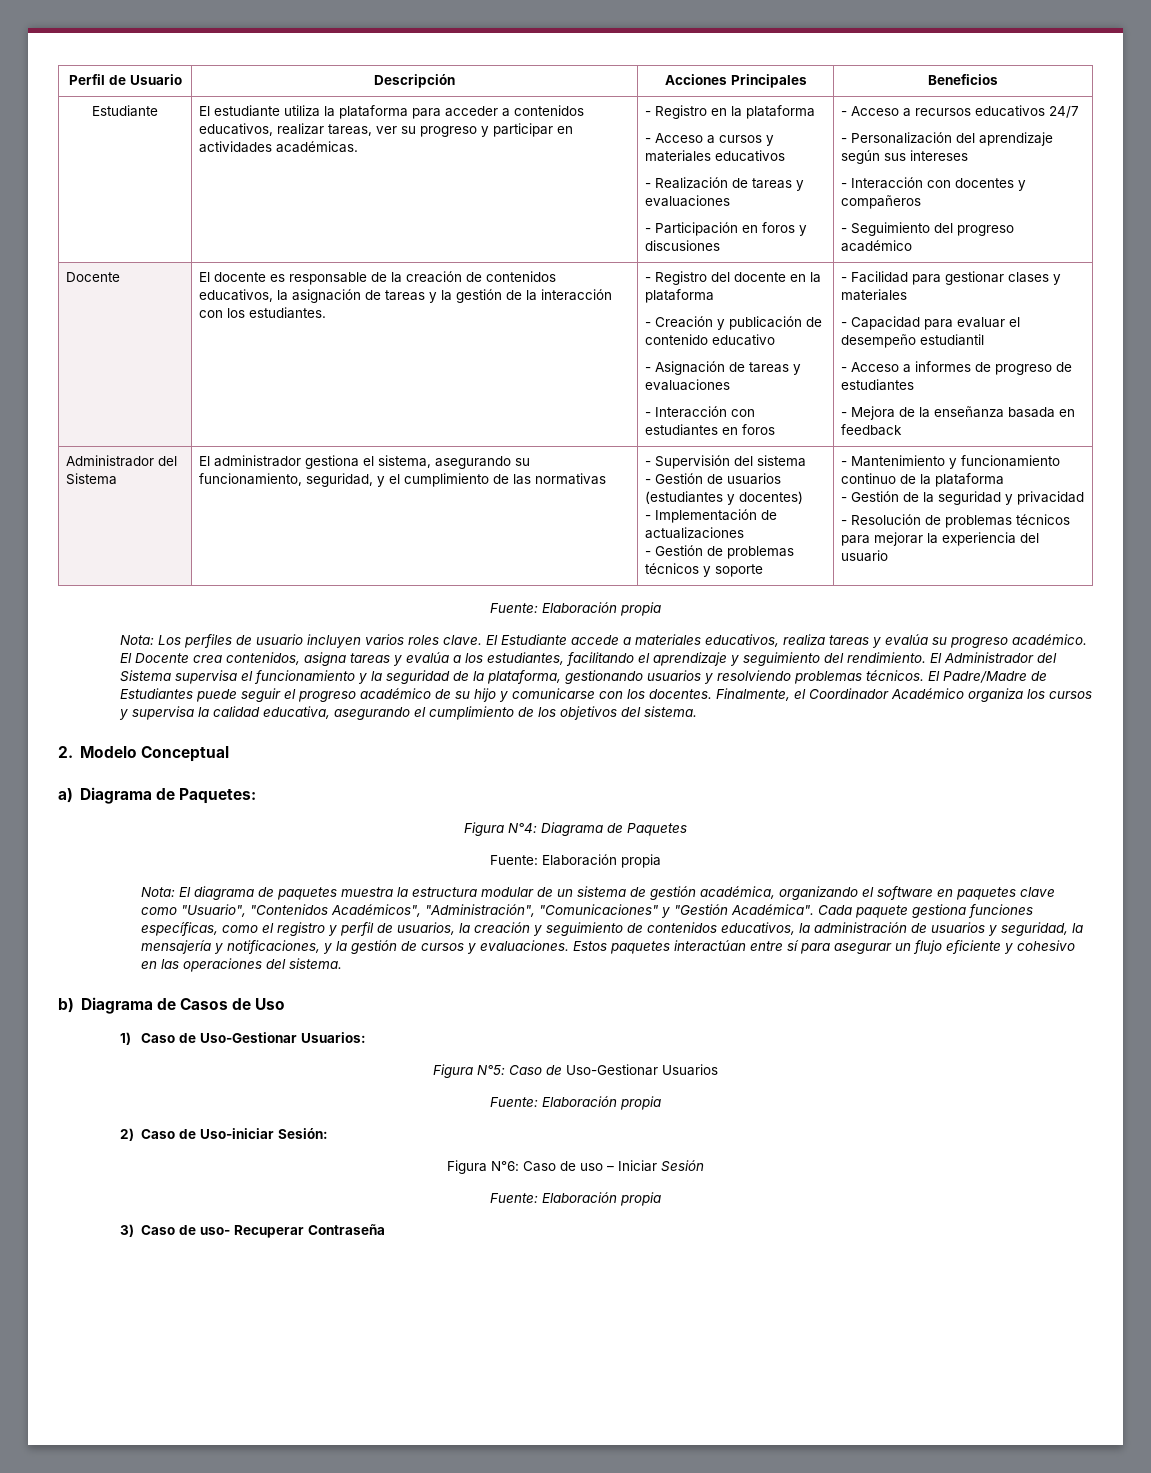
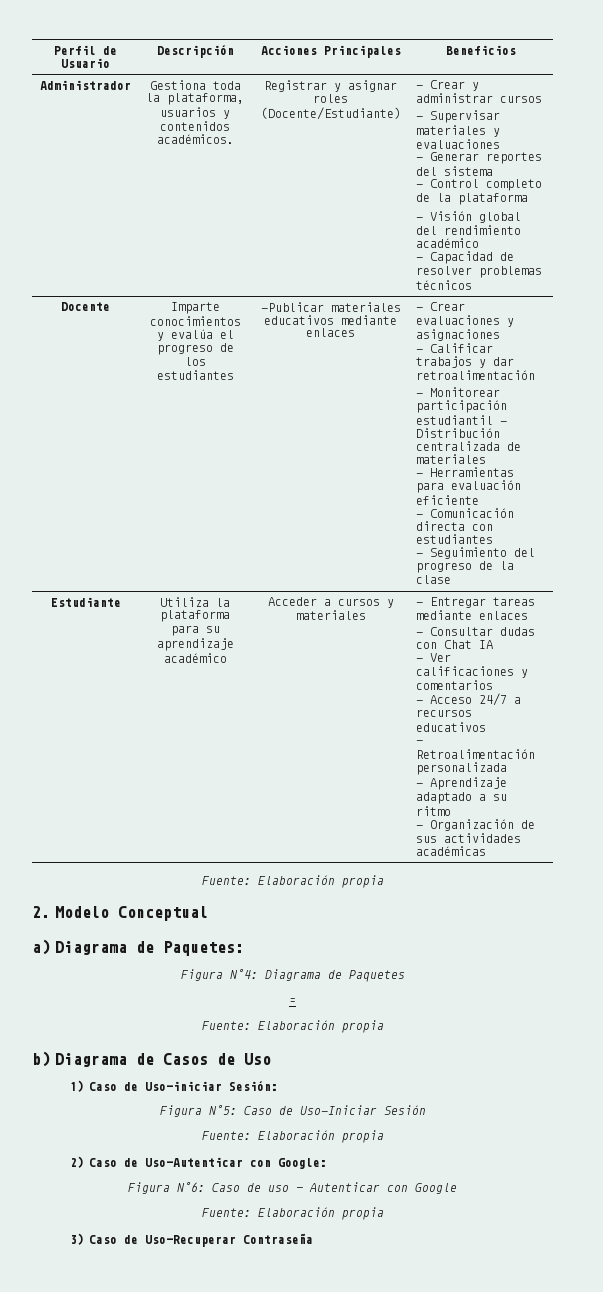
[92,105,158,117] [199,105,585,119] [199,123,574,137] [199,141,359,153] [645,105,816,119] [645,133,775,146] [645,150,786,162] [645,177,805,191] [645,195,731,207] [645,222,808,236] [645,240,721,251] [841,105,1080,118] [841,132,1054,146] [841,150,969,164] [841,177,1027,191] [841,195,922,209] [841,222,1015,236] [841,240,913,252] [66,272,121,282] [199,271,557,285] [199,289,613,303] [199,307,327,319] [645,271,822,285] [645,289,715,303] [645,316,823,330] [645,334,776,346] [645,361,802,375] [645,379,731,391] [645,406,756,418] [645,424,776,436] [841,271,1062,285] [841,289,908,301] [841,316,1021,330] [841,334,985,348] [841,361,1073,375] [841,379,915,391] [841,406,1076,420] [841,424,903,436] [66,455,178,467] [66,473,118,485] [199,455,531,469] [199,473,607,487] [645,455,807,469] [645,473,782,485] [645,491,804,505] [645,509,778,523] [645,527,745,539] [645,545,795,559] [645,563,764,577] [841,455,1061,469] [841,473,1005,487] [841,491,1085,505] [841,514,1071,528] [841,532,1040,546] [841,550,889,562] [490,602,661,616] [119,634,1087,648] [119,652,1057,666] [119,670,1047,684] [119,688,1092,702] [118,706,697,720] Estudiante | El estudiante utiliza la plataforma para acceder a contenidos educativos, realizar tareas, ver su progreso y participar en actividades académicas. | - Registro en la plataforma // - Acceso a cursos y materiales educativos // - Realización de tareas y evaluaciones // - Participación en foros y discusiones | - Acceso a recursos educativos 24/7 // - Personalización del aprendizaje según sus intereses // - Interacción con docentes y compañeros // - Seguimiento del progreso académico // Docente | El docente es responsable de la creación de contenidos educativos, la asignación de tareas y la gestión de la interacción con los estudiantes. | - Registro del docente en la plataforma // - Creación y publicación de contenido educativo // - Asignación de tareas y evaluaciones // - Interacción con estudiantes en foros | - Facilidad para gestionar clases y materiales // - Capacidad para evaluar el desempeño estudiantil // - Acceso a informes de progreso de estudiantes // - Mejora de la enseñanza basada en feedback // Administrador del Sistema | El administrador gestiona el sistema, asegurando su funcionamiento, seguridad, y el cumplimiento de las normativas | - Supervisión del sistema // - Gestión de usuarios (estudiantes y docentes) // - Implementación de actualizaciones // - Gestión de problemas técnicos y soporte | - Mantenimiento y funcionamiento continuo de la plataforma // - Gestión de la seguridad y privacidad // - Resolución de problemas técnicos para mejorar la experiencia del usuario // Fuente: Elaboración propia // Nota: Los perfiles de usuario incluyen varios roles clave. El Estudiante accede a materiales educativos, realiza tareas y evalúa su progreso académico. El Docente crea contenidos, asigna tareas y evalúa a los estudiantes, facilitando el aprendizaje y seguimiento del rendimiento. El Administrador del Sistema supervisa el funcionamiento y la seguridad de la plataforma, gestionando usuarios y resolviendo problemas técnicos. El Padre/Madre de Estudiantes puede seguir el progreso académico de su hijo y comunicarse con los docentes. Finalmente, el Coordinador Académico organiza los cursos y supervisa la calidad educativa, asegurando el cumplimiento de los objetivos del sistema. -> [40,80,131,90] [149,80,241,90] [146,93,244,105] [160,107,230,119] [160,121,230,131] [156,134,234,144] [264,80,397,92] [313,94,348,103] [260,107,401,120] [416,80,480,91] [416,93,543,103] [416,110,501,123] [416,125,501,137] [416,139,501,149] [416,152,543,164] [416,166,494,176] [416,179,543,191] [416,193,529,205] [416,211,522,223] [416,225,522,235] [416,238,480,248] [416,251,515,264] [416,266,543,278] [416,280,473,290] [61,302,110,311] [170,302,220,314] [149,316,241,326] [156,329,234,341] [156,343,234,355] [184,357,206,366] [156,370,234,380] [260,302,401,312] [264,315,397,325] [306,328,355,337] [416,302,466,311] [416,315,515,327] [416,329,501,341] [416,343,494,353] [416,356,515,368] [416,370,536,380] [416,387,501,397] [416,400,508,413] [416,415,508,425] [416,428,501,438] [416,441,522,451] [416,454,487,464] [416,467,515,477] [416,480,522,493] [416,495,480,505] [416,508,515,518] [416,521,494,531] [416,534,494,544] [416,547,536,559] [416,561,515,573] [416,575,452,584] [50,597,121,607] [160,597,230,607] [160,610,230,622] [170,625,220,636] [156,638,234,651] [163,653,227,663] [267,597,394,608] [295,610,366,620] [416,597,536,608] [416,610,529,620] [416,627,536,636] [416,640,494,649] [416,653,452,662] [416,666,529,678] [416,680,494,690] [416,693,522,706] [416,709,473,717] [416,722,487,732] [416,740,424,744] [416,749,536,759] [416,762,508,775] [416,777,508,790] [416,792,508,804] [416,806,452,816] [416,819,536,831] [416,833,522,843] [416,846,487,856] [201,875,384,888] Administrador | Gestiona toda la plataforma, usuarios y contenidos académicos. | Registrar y asignar roles (Docente/Estudiante) | - Crear y administrar cursos // - Supervisar materiales y evaluaciones // - Generar reportes del sistema // - Control completo de la plataforma // - Visión global del rendimiento académico // - Capacidad de resolver problemas técnicos // Docente | Imparte conocimientos y evalúa el progreso de los estudiantes | -Publicar materiales educativos mediante enlaces | - Crear evaluaciones y asignaciones // - Calificar trabajos y dar retroalimentación // - Monitorear participación estudiantil - Distribución centralizada de materiales // - Herramientas para evaluación eficiente // - Comunicación directa con estudiantes // - Seguimiento del progreso de la clase // Estudiante | Utiliza la plataforma para su aprendizaje académico | Acceder a cursos y materiales | - Entregar tareas mediante enlaces // - Consultar dudas con Chat IA // - Ver calificaciones y comentarios // - Acceso 24/7 a recursos educativos // - Retroalimentación personalizada // - Aprendizaje adaptado a su ritmo // - Organización de sus actividades académicas // Fuente: Elaboración propia
[490,854,661,868] [140,886,1055,900] [140,904,1033,918] [140,922,1083,936] [140,940,1075,954] [140,958,342,972] // Fuente: Elaboración propia // Nota: El diagrama de paquetes muestra la estructura modular de un sistema de gestión académica, organizando el software en paquetes clave como "Usuario", "Contenidos Académicos", "Administración", "Comunicaciones" y "Gestión Académica". Cada paquete gestiona funciones específicas, como el registro y perfil de usuarios, la creación y seguimiento de contenidos educativos, la administración de usuarios y seguridad, la mensajería y notificaciones, y la gestión de cursos y evaluaciones. Estos paquetes interactúan entre sí para asegurar un flujo eficiente y cohesivo en las operaciones del sistema. -> [289,998,296,1004] [201,1020,384,1033] // = // Fuente: Elaboración propia
[199,1032,366,1043] Uso-Gestionar Usuarios: -> [145,1081,279,1091] Uso-iniciar Sesión:
[566,1064,718,1076] [490,1096,661,1110] [119,1128,328,1141] [447,1160,657,1174] Uso-Gestionar Usuarios // Fuente: Elaboración propia // 2) Caso de Uso-iniciar Sesión: // Figura N°6: Caso de uso – Iniciar -> [299,1105,377,1115] Uso-Iniciar
[119,1224,304,1238] 3) Caso de uso- Recuperar -> [70,1156,328,1169] [128,1182,457,1194] [201,1207,384,1220] [70,1233,237,1247] 2) Caso de Uso-Autenticar con Google: // Figura N°6: Caso de uso – Autenticar con Google // Fuente: Elaboración propia // 3) Caso de Uso-Recuperar

